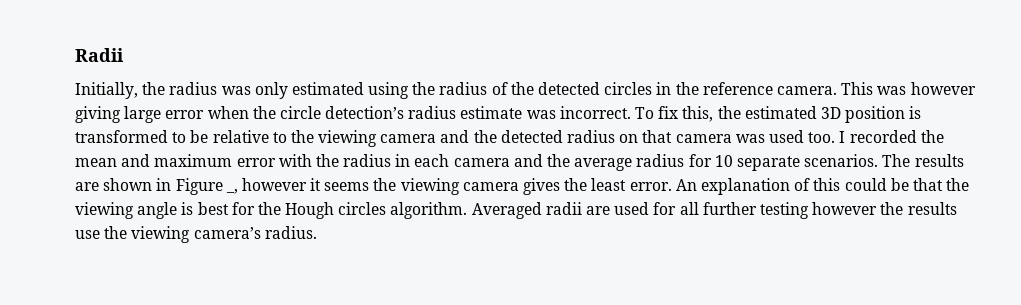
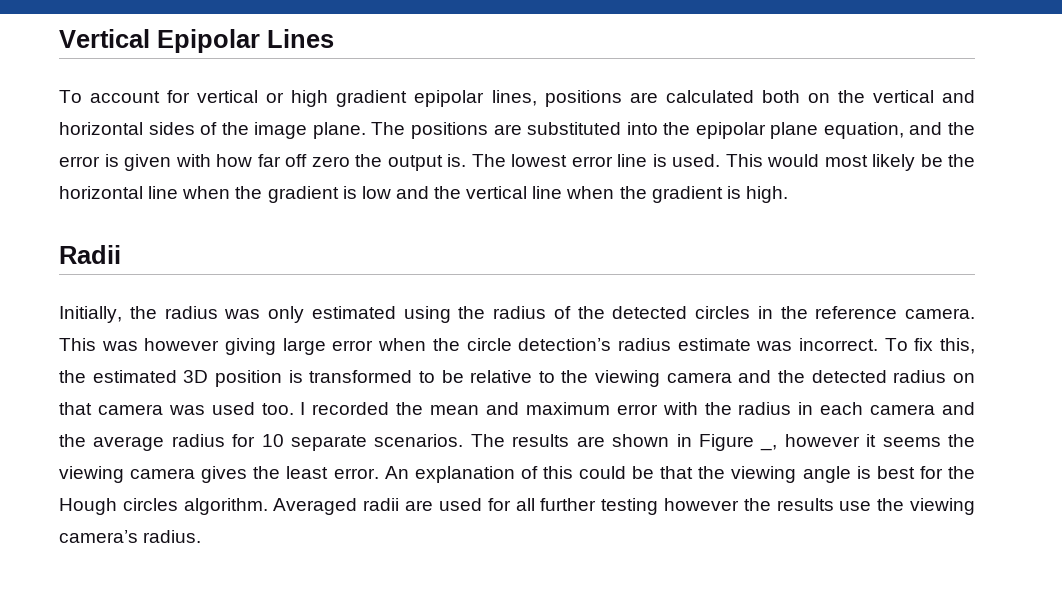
(75, 55) none -> [59,29,334,53] [59,90,975,107] [59,122,975,139] [59,154,975,171] [59,186,788,203] Vertical Epipolar Lines // To account for vertical or high gradient epipolar lines, positions are calculated both on the vertical and horizontal sides of the image plane. The positions are substituted into the epipolar plane equation, and the error is given with how far off zero the output is. The lowest error line is used. This would most likely be the horizontal line when the gradient is low and the vertical line when the gradient is high. //

